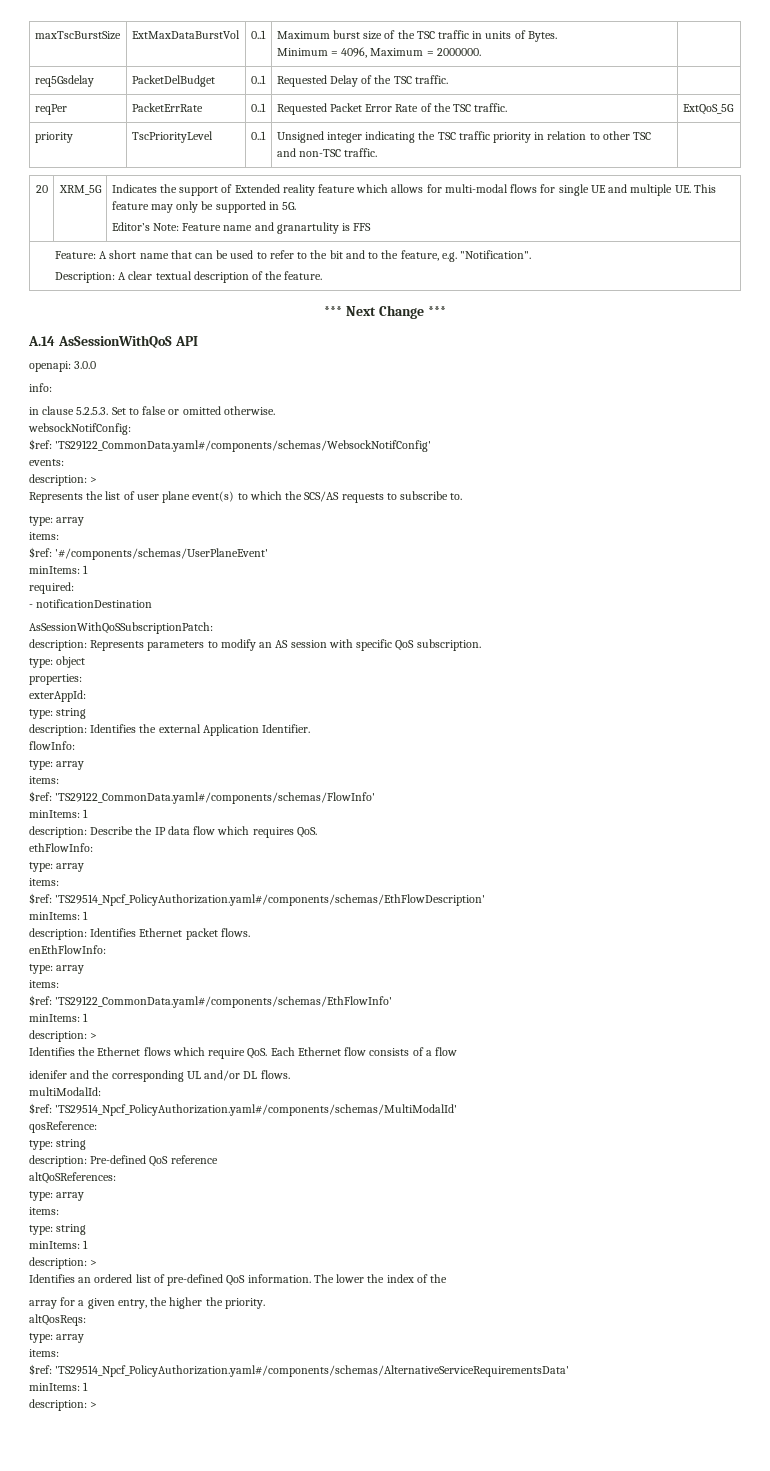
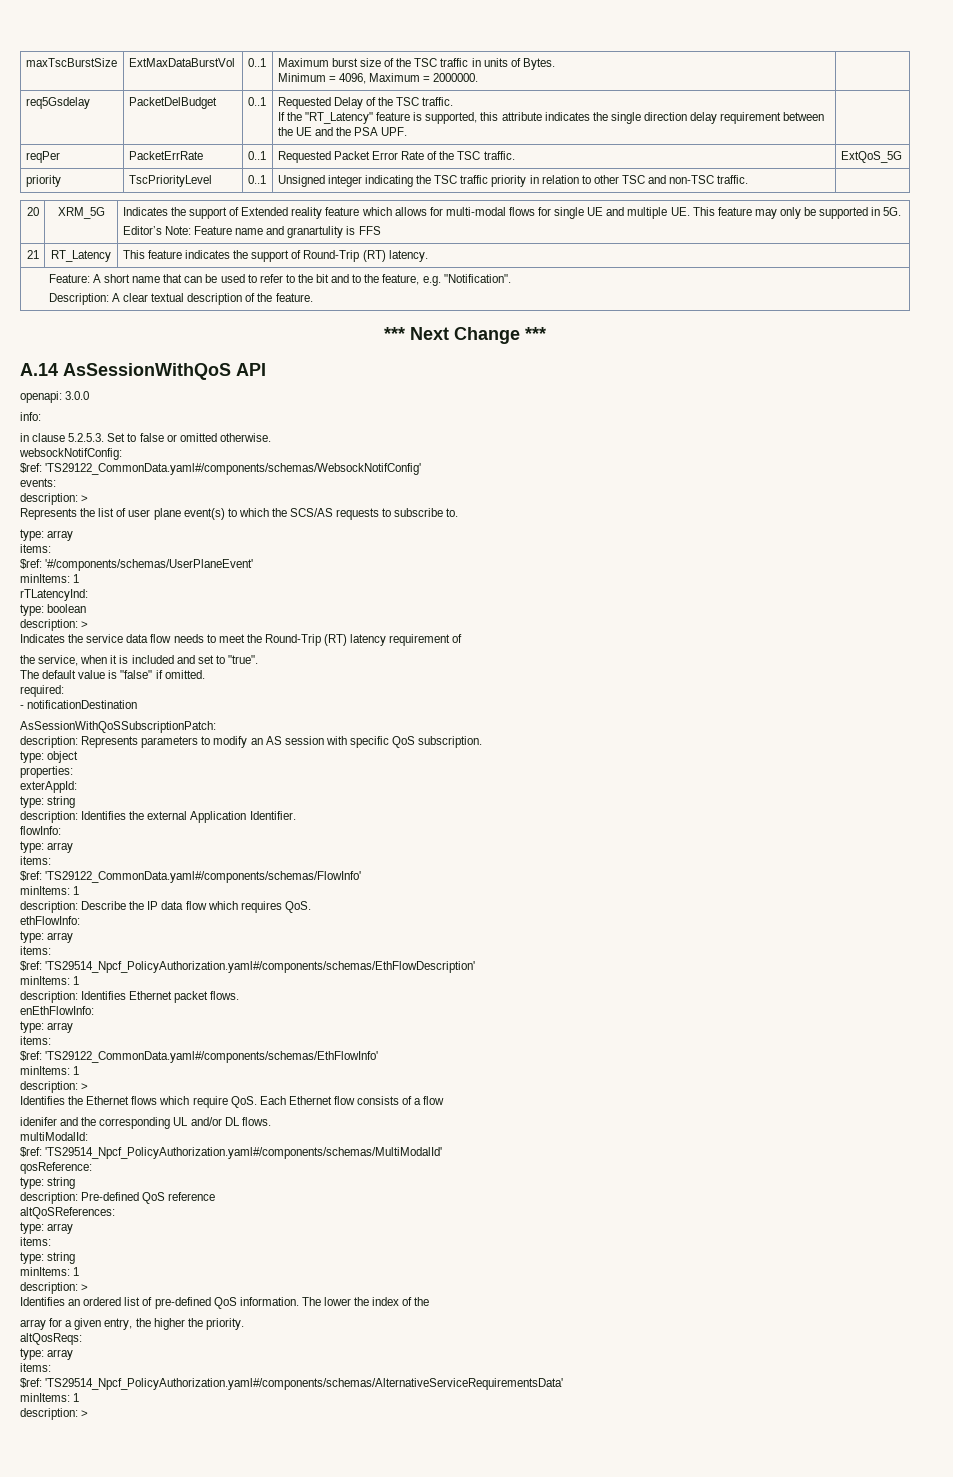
(448, 79) none -> [277,112,825,124] [277,127,408,136] // If the "RT_Latency" feature is supported, this attribute indicates the single direction delay requirement between the UE and the PSA UPF.
(372, 227) none -> [26,250,39,259] [51,250,111,262] [122,250,428,262] // 21 | RT_Latency | This feature indicates the support of Round-Trip (RT) latency.
(89, 569) none -> [20,589,88,601] [20,604,87,616] [20,619,89,631] [20,634,463,646] [20,655,258,666] [20,670,205,679] // rTLatencyInd: // type: boolean // description: > // Indicates the service data flow needs to meet the Round-Trip (RT) latency requirement of // the service, when it is included and set to "true". // The default value is "false" if omitted.

